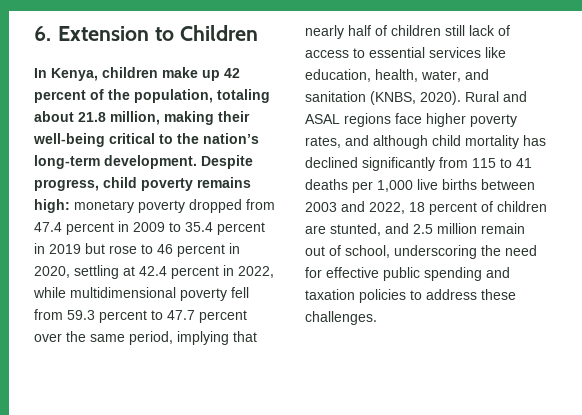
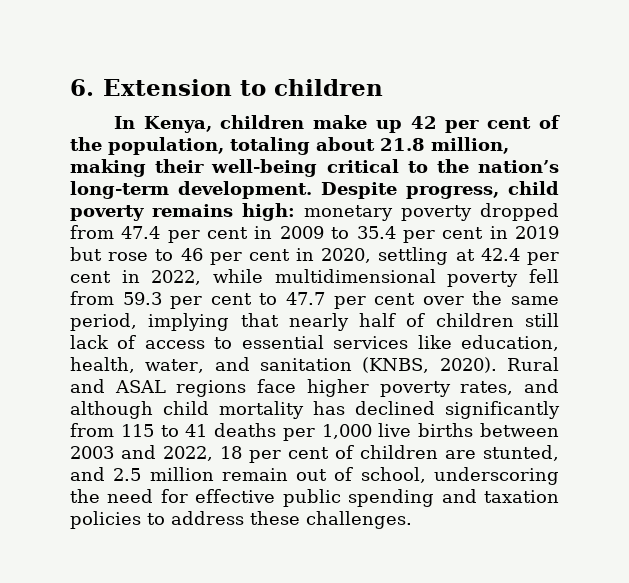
[179,25,258,41] Children -> [274,79,383,96] children
[34,90,86,103] percent -> [445,117,532,133] per cent
[66,222,114,235] percent -> [167,227,249,243] per cent
[217,222,265,235] percent -> [402,227,484,243] per cent
[177,244,225,257] percent -> [209,249,290,265] per cent
[171,266,219,279] percent -> [527,252,559,265] [70,271,111,283] per cent
[99,310,247,323] percent to 47.7 percent -> [170,292,416,309] per cent to 47.7 per cent
[429,202,477,215] percent -> [249,447,329,463] per cent

